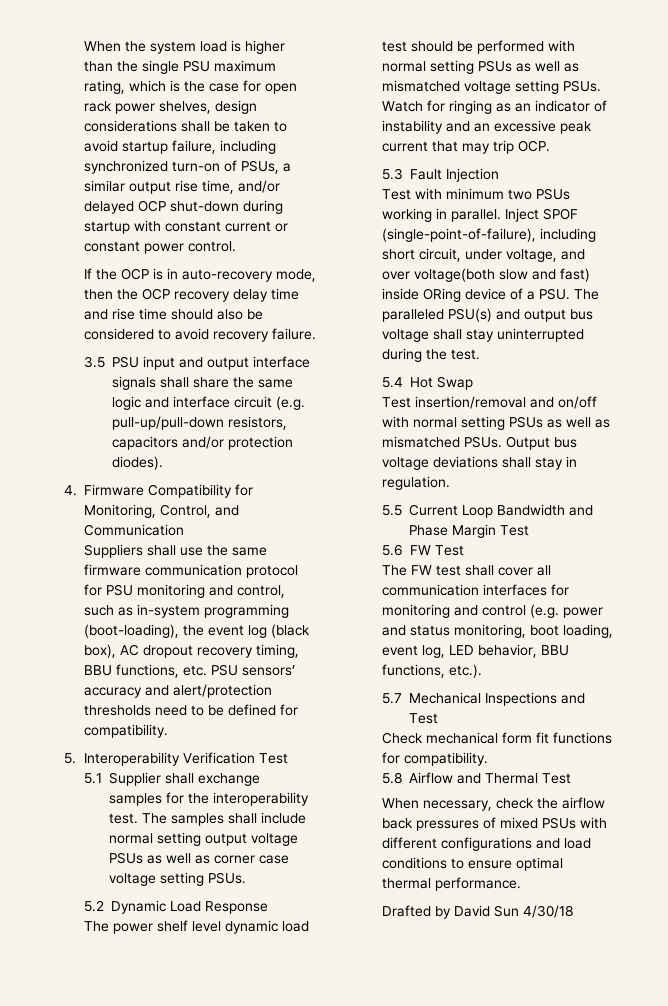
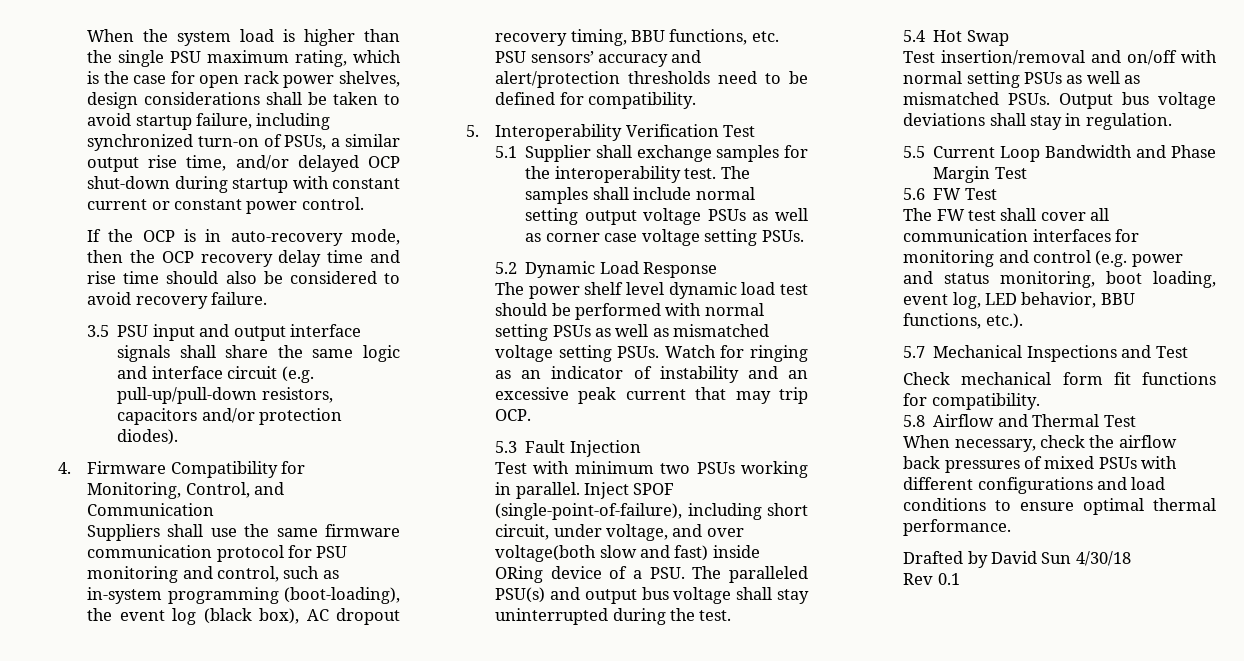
(573, 911) none -> [903,573,960,585] // Rev 0.1

